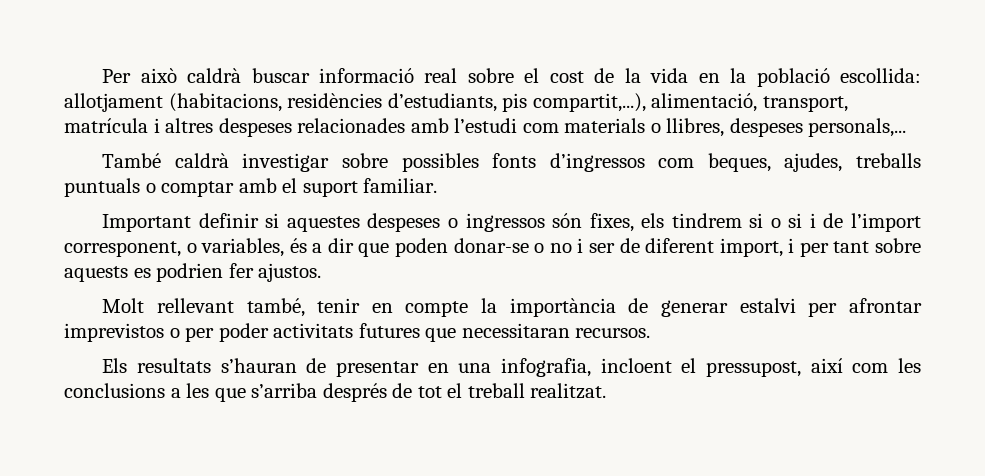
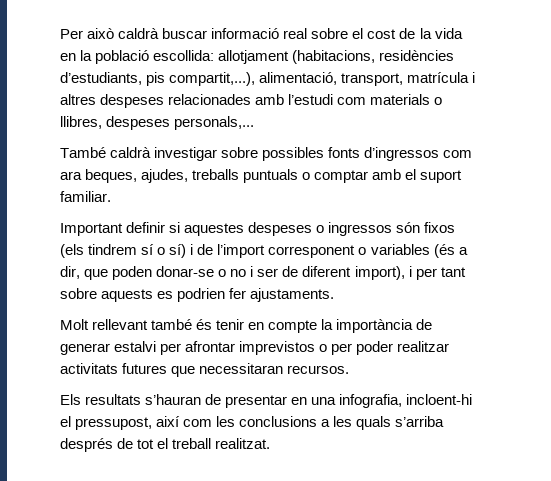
(695, 163) none -> [60,171,82,180] ara
[589,213,922,232] [64,238,354,257] fixes, els tindrem si o si i de l’import corresponent, o variables, és a dir -> [424,222,456,233] [60,244,468,258] [60,266,80,279] fixos (els tindrem sí o sí) i de l’import corresponent o variables (és a dir,
[719,238,783,257] import, -> [354,266,405,280] import),
[258,263,322,282] ajustos. -> [250,288,335,302] ajustaments.
[246,298,305,317] també, -> [151,319,213,330] també és
(269, 332) none -> [397,341,450,352] realitzar
[600,358,672,373] incloent -> [406,394,473,405] incloent-hi
[214,388,246,402] que -> [356,416,392,430] quals

